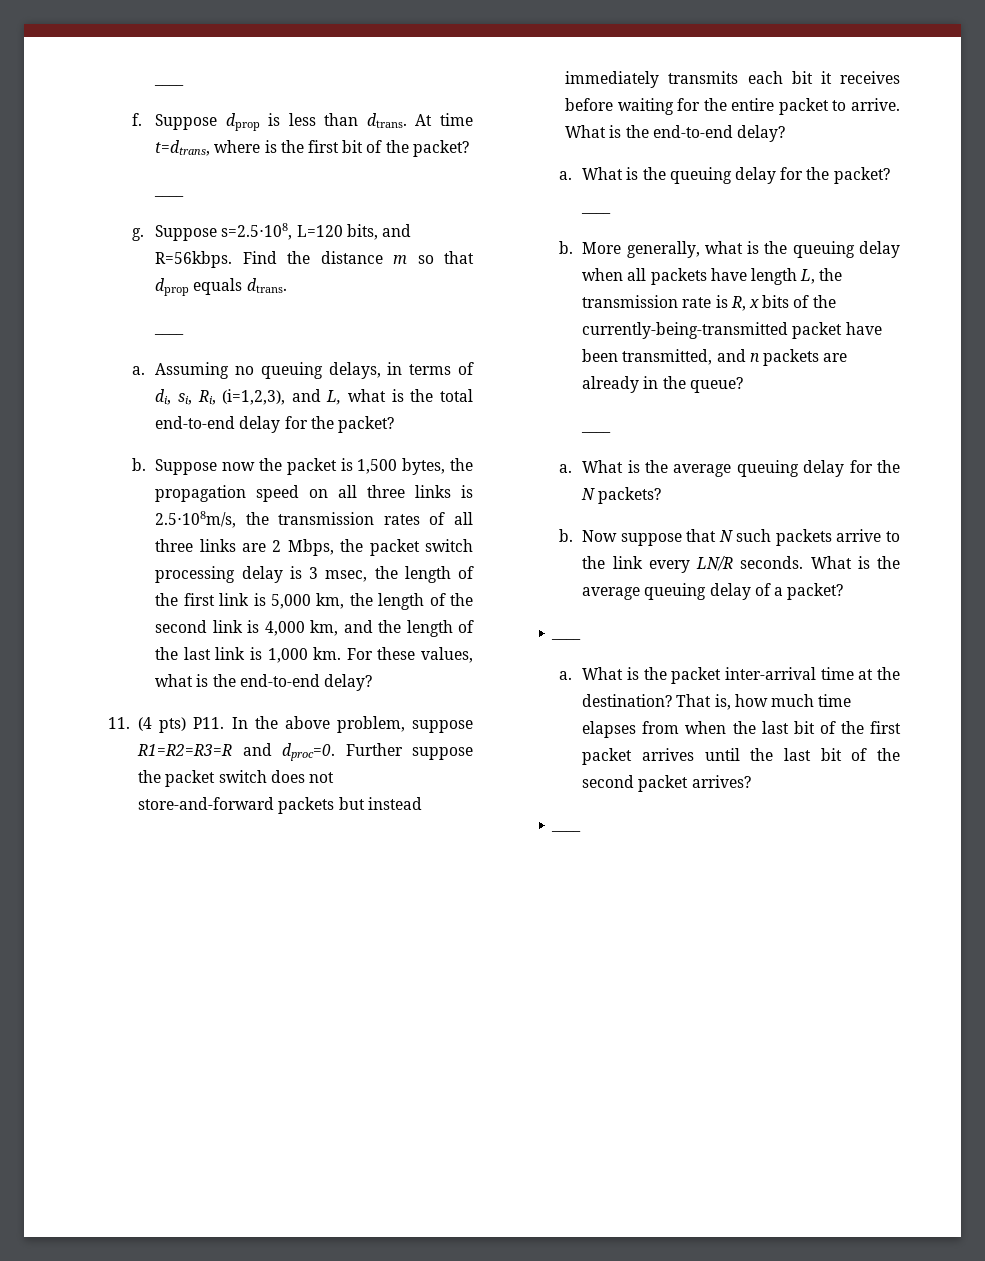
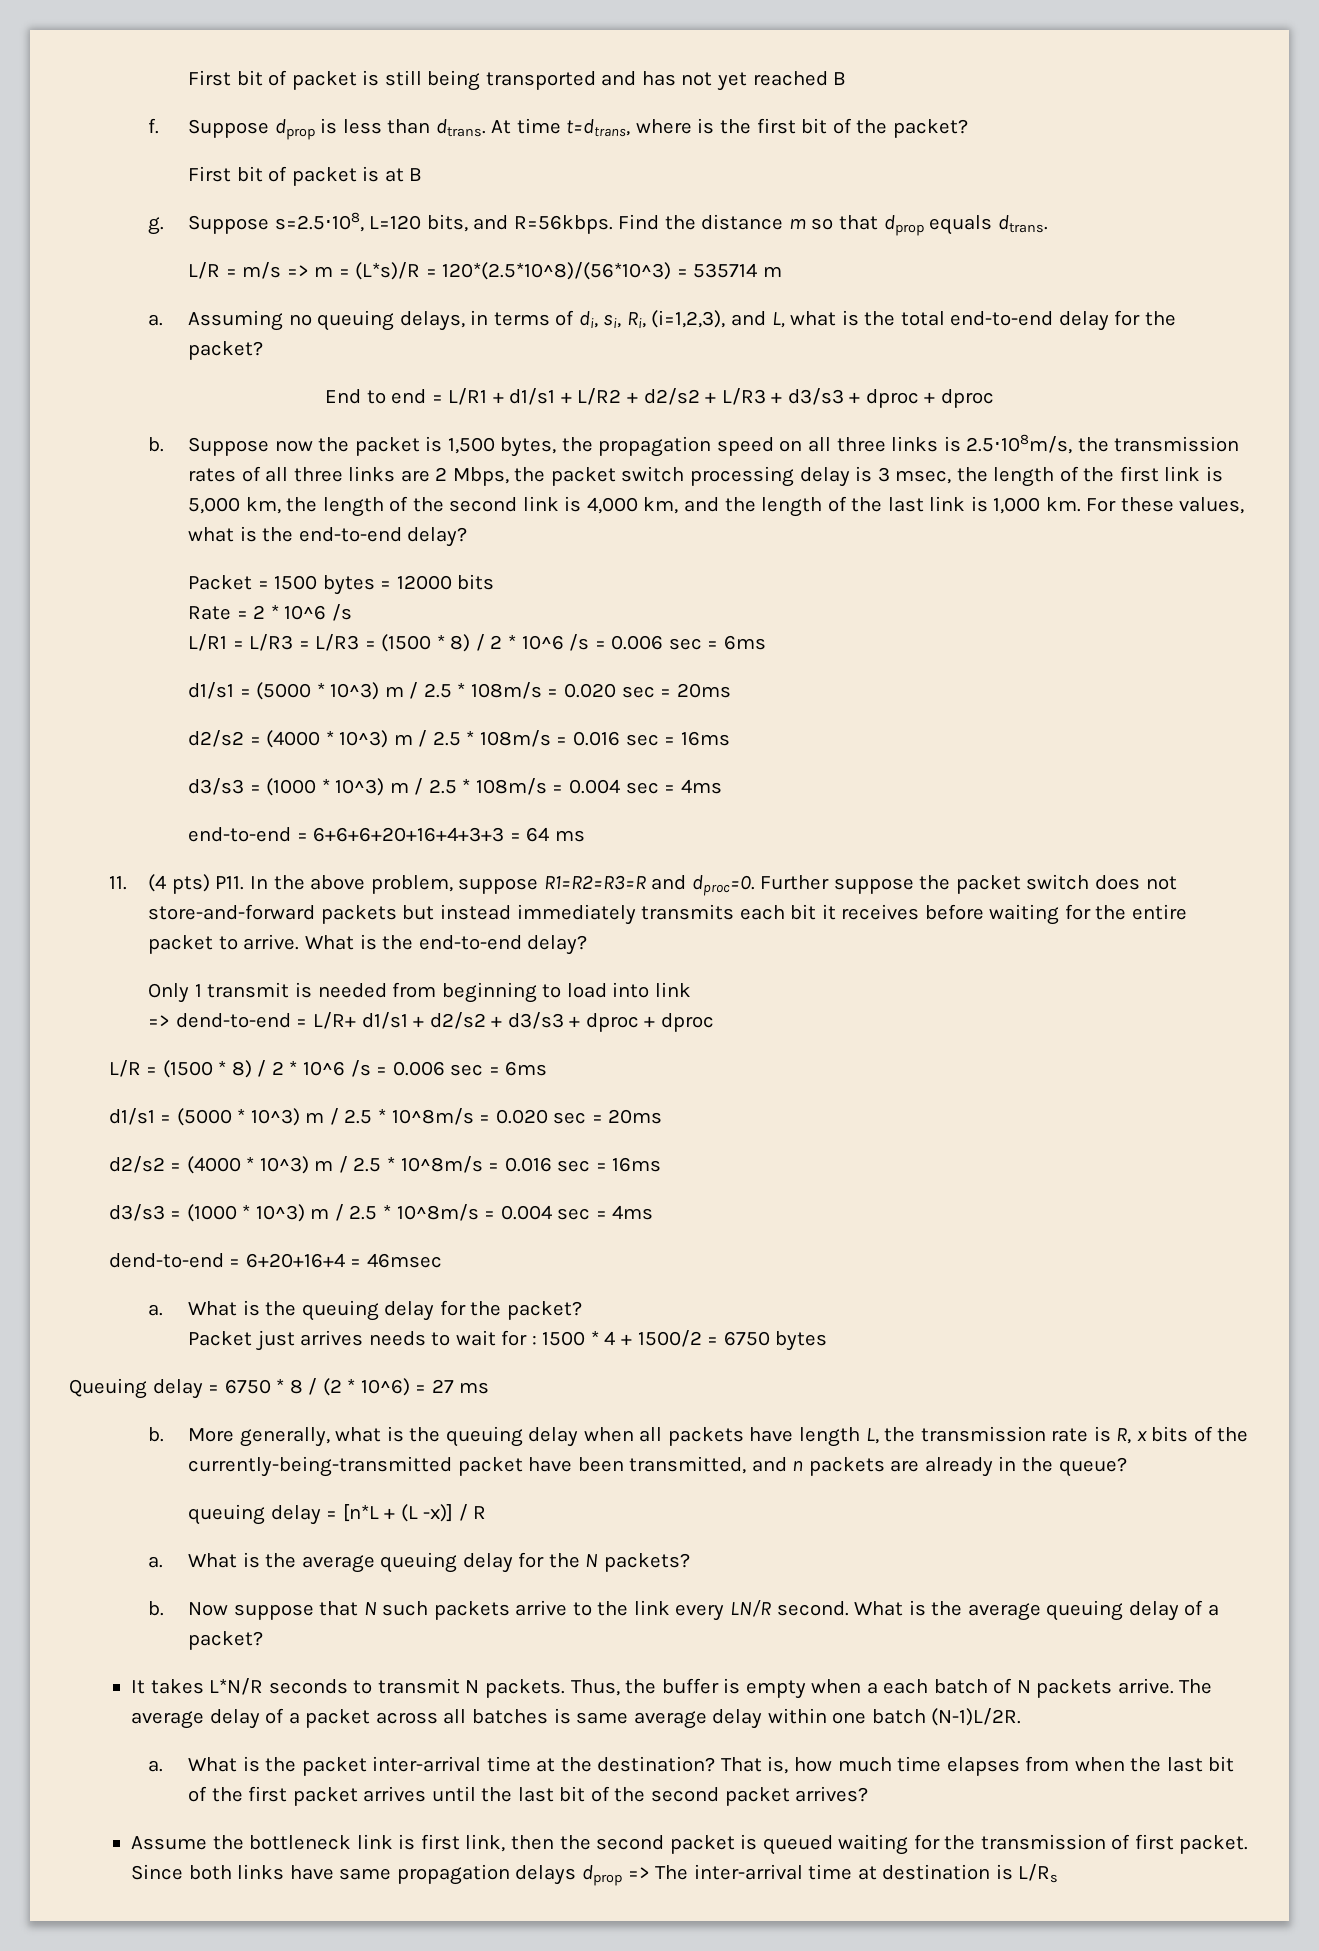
[154,84,185,86] ____ -> [188,70,847,91] First bit of packet is still being transported and has not yet reached B
[154,195,185,197] ____ -> [188,166,423,186] First bit of packet is at B
[154,333,185,335] ____ -> [188,262,782,280] L/R = m/s => m = (L*s)/R = 120*(2.5*10^8)/(56*10^3) = 535714 m
(395, 424) none -> [325,388,994,408] // End to end = L/R1 + d1/s1 + L/R2 + d2/s2 + L/R3 + d3/s3 + dproc + dproc
(373, 682) none -> [188,574,495,595] [188,604,352,621] [188,634,766,652] [188,682,731,700] [188,730,730,748] [188,778,722,796] [188,827,585,842] // Packet = 1500 bytes = 12000 bits // Rate = 2 * 10^6 /s // L/R1 = L/R3 = L/R3 = (1500 * 8) / 2 * 10^6 /s = 0.006 sec = 6ms // d1/s1 = (5000 * 10^3) m / 2.5 * 108m/s = 0.020 sec = 20ms // d2/s2 = (4000 * 10^3) m / 2.5 * 108m/s = 0.016 sec = 16ms // d3/s3 = (1000 * 10^3) m / 2.5 * 108m/s = 0.004 sec = 4ms // end-to-end = 6+6+6+20+16+4+3+3 = 64 ms
(785, 133) none -> [148,982,691,1003] [148,1012,714,1032] [108,1060,548,1078] [108,1108,663,1126] [108,1156,662,1174] [108,1204,654,1222] [108,1253,442,1268] // Only 1 transmit is needed from beginning to load into link // => dend-to-end = L/R+ d1/s1 + d2/s2 + d3/s3 + dproc + dproc // L/R = (1500 * 8) / 2 * 10^6 /s = 0.006 sec = 6ms // d1/s1 = (5000 * 10^3) m / 2.5 * 10^8m/s = 0.020 sec = 20ms // d2/s2 = (4000 * 10^3) m / 2.5 * 10^8m/s = 0.016 sec = 16ms // d3/s3 = (1000 * 10^3) m / 2.5 * 10^8m/s = 0.004 sec = 4ms // dend-to-end = 6+20+16+4 = 46msec
[581,212,612,214] ____ -> [188,1330,828,1351] [69,1378,490,1399] Packet just arrives needs to wait for : 1500 * 4 + 1500/2 = 6750 bytes // Queuing delay = 6750 * 8 / (2 * 10^6) = 27 ms
[581,431,612,433] ____ -> [188,1504,487,1525] queuing delay = [n*L + (L -x)] / R
[740,556,804,569] seconds. -> [776,1601,849,1616] second.
[551,638,582,640] ____ -> [131,1678,1213,1699] [131,1708,1022,1729] It takes L*N/R seconds to transmit N packets. Thus, the buffer is empty when a each batch of N packets arrive. The average delay of a packet across all batches is same average delay within one batch (N-1)L/2R.
[551,830,582,832] ____ -> [131,1834,1249,1855] [131,1864,1059,1886] Assume the bottleneck link is first link, then the second packet is queued waiting for the transmission of first packet. Since both links have same propagation delays dprop => The inter-arrival time at destination is L/Rs

